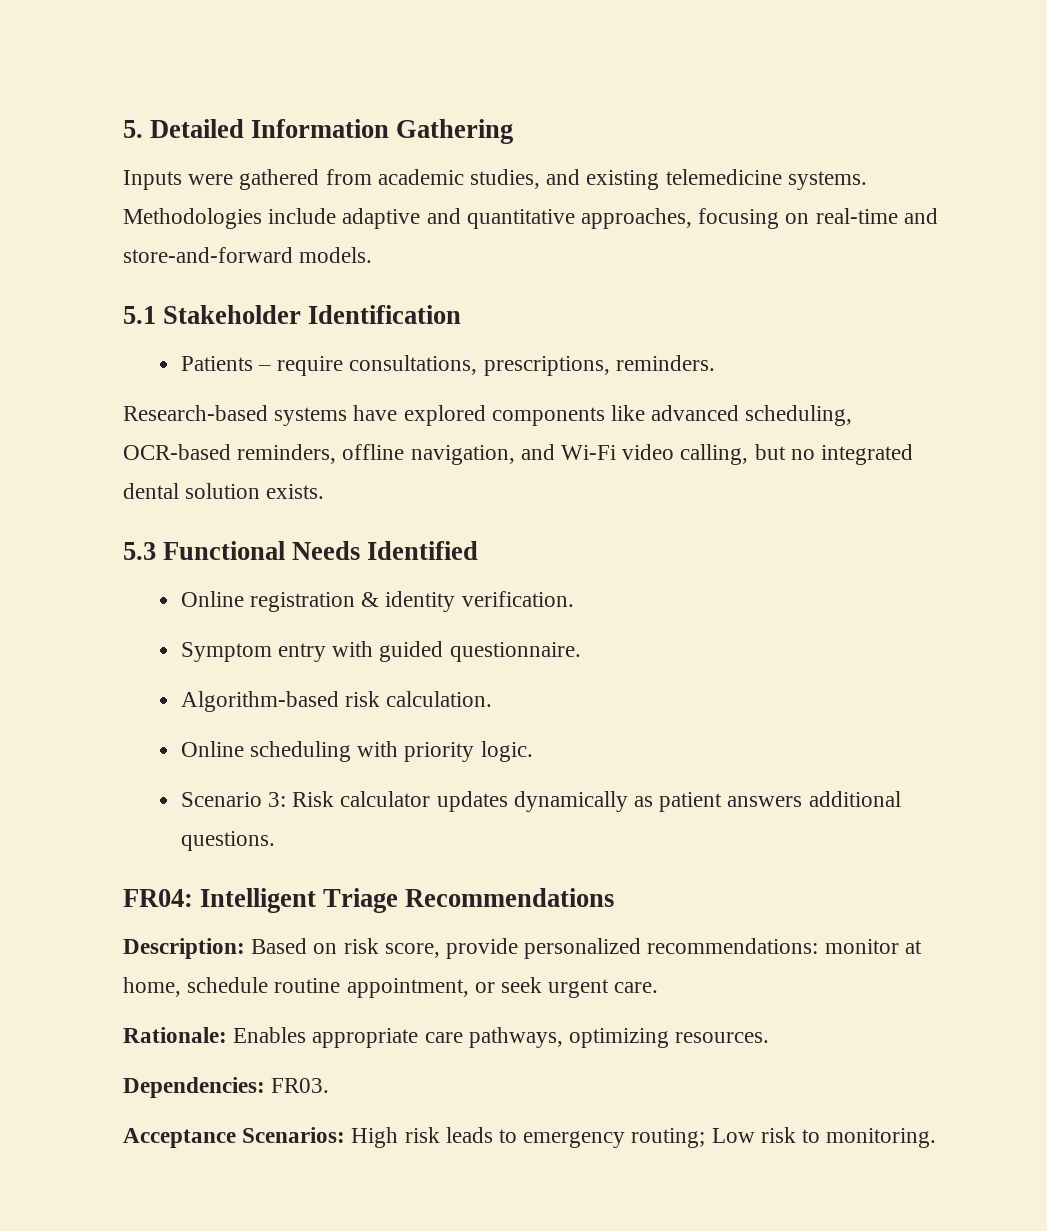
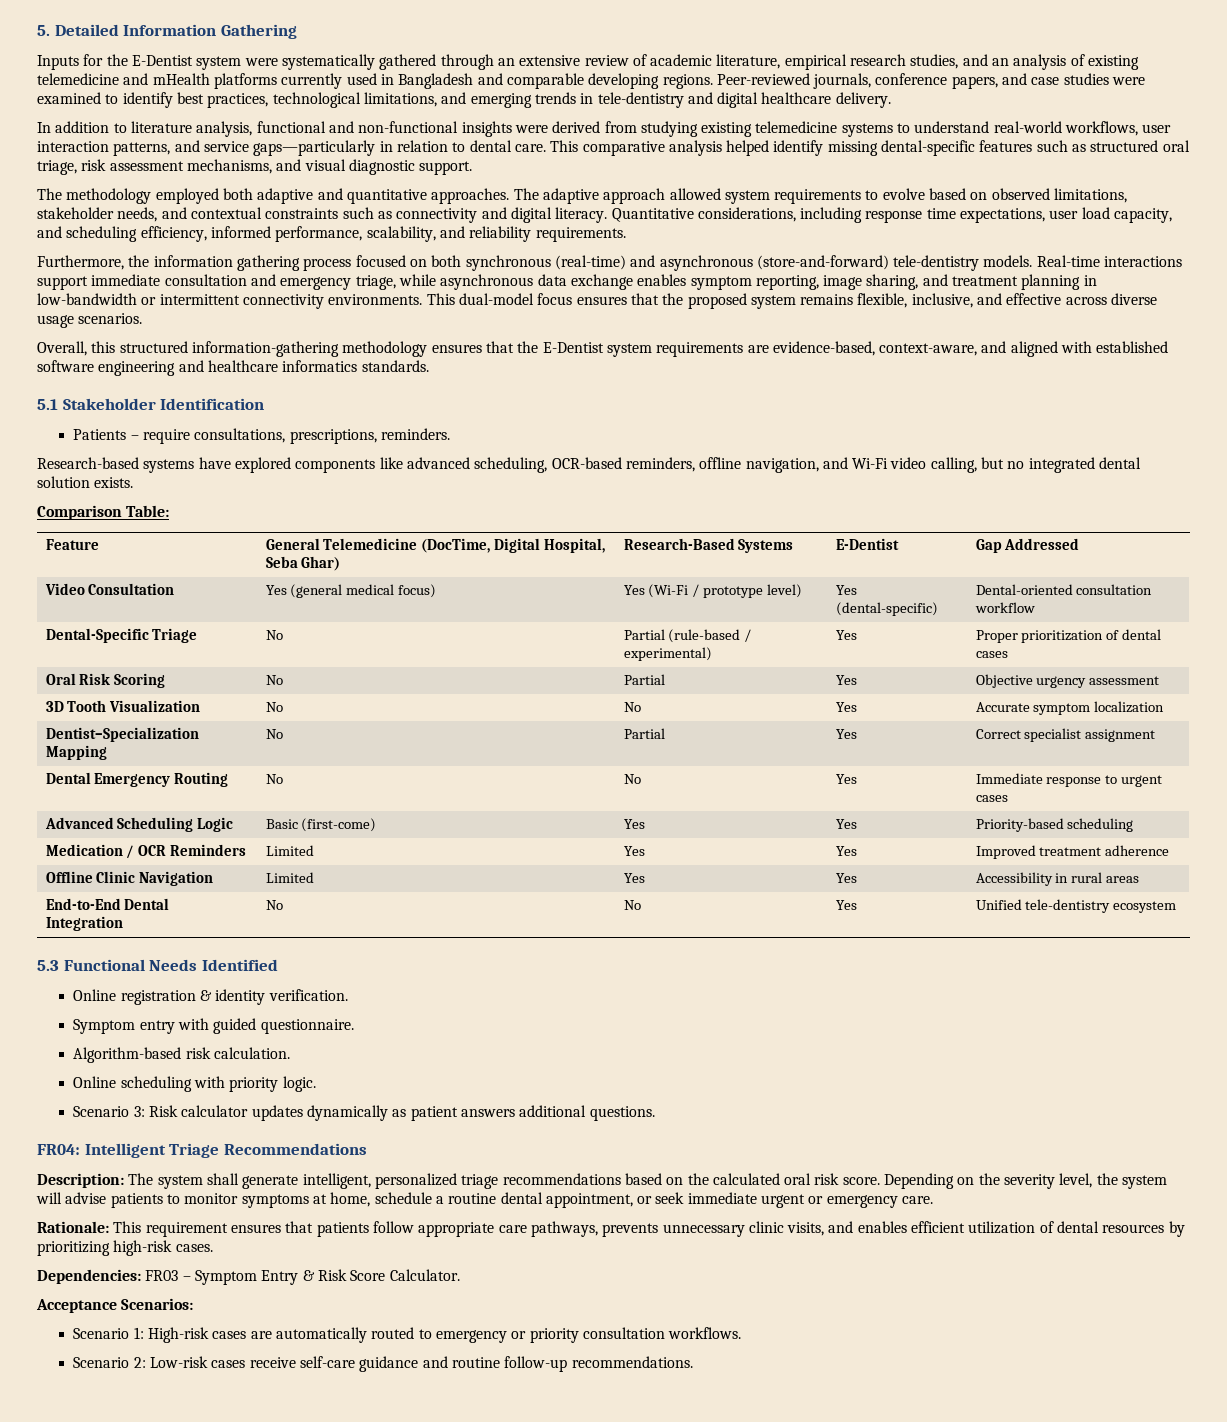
[188,169,867,190] [123,208,938,229] [123,247,373,263] were gathered from academic studies, and existing telemedicine systems. Methodologies include adaptive and quantitative approaches, focusing on real-time and store-and-forward models. -> [83,54,1140,70] [37,73,1146,89] [37,92,891,108] [37,121,1172,137] [37,140,1190,156] [37,159,473,175] [37,188,1128,204] [37,207,1173,223] [37,226,626,242] [37,255,1183,271] [37,274,1097,290] [37,293,1158,309] [37,313,143,328] [37,341,1169,357] [37,360,429,376] for the E-Dentist system were systematically gathered through an extensive review of academic literature, empirical research studies, and an analysis of existing telemedicine and mHealth platforms currently used in Bangladesh and comparable developing regions. Peer-reviewed journals, conference papers, and case studies were examined to identify best practices, technological limitations, and emerging trends in tele-dentistry and digital healthcare delivery. // In addition to literature analysis, functional and non-functional insights were derived from studying existing telemedicine systems to understand real-world workflows, user interaction patterns, and service gaps—particularly in relation to dental care. This comparative analysis helped identify missing dental-specific features such as structured oral triage, risk assessment mechanisms, and visual diagnostic support. // The methodology employed both adaptive and quantitative approaches. The adaptive approach allowed system requirements to evolve based on observed limitations, stakeholder needs, and contextual constraints such as connectivity and digital literacy. Quantitative considerations, including response time expectations, user load capacity, and scheduling efficiency, informed performance, scalability, and reliability requirements. // Furthermore, the information gathering process focused on both synchronous (real-time) and asynchronous (store-and-forward) tele-dentistry models. Real-time interactions support immediate consultation and emergency triage, while asynchronous data exchange enables symptom reporting, image sharing, and treatment planning in low-bandwidth or intermittent connectivity environments. This dual-model focus ensures that the proposed system remains flexible, inclusive, and effective across diverse usage scenarios. // Overall, this structured information-gathering methodology ensures that the E-Dentist system requirements are evidence-based, context-aware, and aligned with established software engineering and healthcare informatics standards.
(325, 491) none -> [37,505,170,520] [45,539,99,550] [265,538,606,553] [265,556,341,571] [623,538,794,553] [835,538,899,550] [975,538,1080,553] [44,583,175,595] [265,584,437,598] [623,584,803,598] [835,585,857,595] [835,602,938,616] [975,584,1153,595] [974,602,1035,613] [45,628,198,643] [265,630,283,640] [623,629,752,643] [623,647,712,661] [835,630,857,640] [975,629,1162,643] [975,651,1008,658] [45,673,166,688] [265,675,283,685] [623,674,665,685] [835,675,857,685] [975,674,1160,688] [45,700,201,712] [265,702,283,712] [623,702,641,712] [835,702,857,712] [975,701,1165,715] [45,727,199,742] [45,745,107,760] [265,729,283,739] [623,728,665,739] [835,729,857,739] [975,728,1156,742] [45,772,229,787] [265,774,283,784] [623,774,641,784] [835,774,857,784] [975,773,1163,787] [975,795,1008,802] [44,817,234,832] [265,818,377,832] [623,819,645,829] [835,819,857,829] [975,818,1134,832] [45,844,247,859] [265,845,314,856] [623,846,645,856] [835,846,857,856] [975,845,1170,859] [45,871,214,886] [265,872,314,883] [623,873,645,883] [835,873,857,883] [975,872,1140,886] [45,898,170,910] [45,916,123,931] [265,900,283,910] [623,900,641,910] [835,900,857,910] [975,899,1177,913] // Comparison Table: // Feature | General Telemedicine (DocTime, Digital Hospital, Seba Ghar) | Research-Based Systems | E-Dentist | Gap Addressed // Video Consultation | Yes (general medical focus) | Yes (Wi-Fi / prototype level) | Yes (dental-specific) | Dental-oriented consultation workflow // Dental-Specific Triage | No | Partial (rule-based / experimental) | Yes | Proper prioritization of dental cases // Oral Risk Scoring | No | Partial | Yes | Objective urgency assessment // 3D Tooth Visualization | No | No | Yes | Accurate symptom localization // Dentist–Specialization Mapping | No | Partial | Yes | Correct specialist assignment // Dental Emergency Routing | No | No | Yes | Immediate response to urgent cases // Advanced Scheduling Logic | Basic (first-come) | Yes | Yes | Priority-based scheduling // Medication / OCR Reminders | Limited | Yes | Yes | Improved treatment adherence // Offline Clinic Navigation | Limited | Yes | Yes | Accessibility in rural areas // End-to-End Dental Integration | No | No | Yes | Unified tele-dentistry ecosystem
[251,938,922,959] [123,977,659,998] [123,1027,770,1048] [123,1077,330,1098] [123,1127,937,1148] Based on risk score, provide personalized recommendations: monitor at home, schedule routine appointment, or seek urgent care. // Rationale: Enables appropriate care pathways, optimizing resources. // Dependencies: FR03. // Acceptance Scenarios: High risk leads to emergency routing; Low risk to monitoring. -> [128,1173,1168,1189] [36,1192,934,1208] [37,1221,1185,1237] [37,1240,213,1256] [37,1269,460,1285] [36,1298,194,1313] [73,1327,742,1343] [73,1356,693,1372] The system shall generate intelligent, personalized triage recommendations based on the calculated oral risk score. Depending on the severity level, the system will advise patients to monitor symptoms at home, schedule a routine dental appointment, or seek immediate urgent or emergency care. // Rationale: This requirement ensures that patients follow appropriate care pathways, prevents unnecessary clinic visits, and enables efficient utilization of dental resources by prioritizing high-risk cases. // Dependencies: FR03 – Symptom Entry & Risk Score Calculator. // Acceptance Scenarios: // Scenario 1: High-risk cases are automatically routed to emergency or priority consultation workflows. // Scenario 2: Low-risk cases receive self-care guidance and routine follow-up recommendations.

